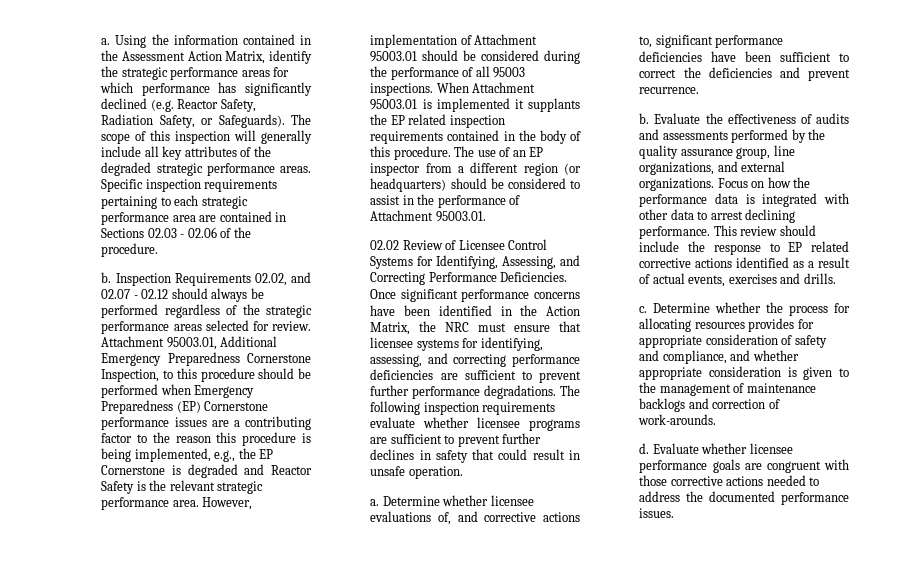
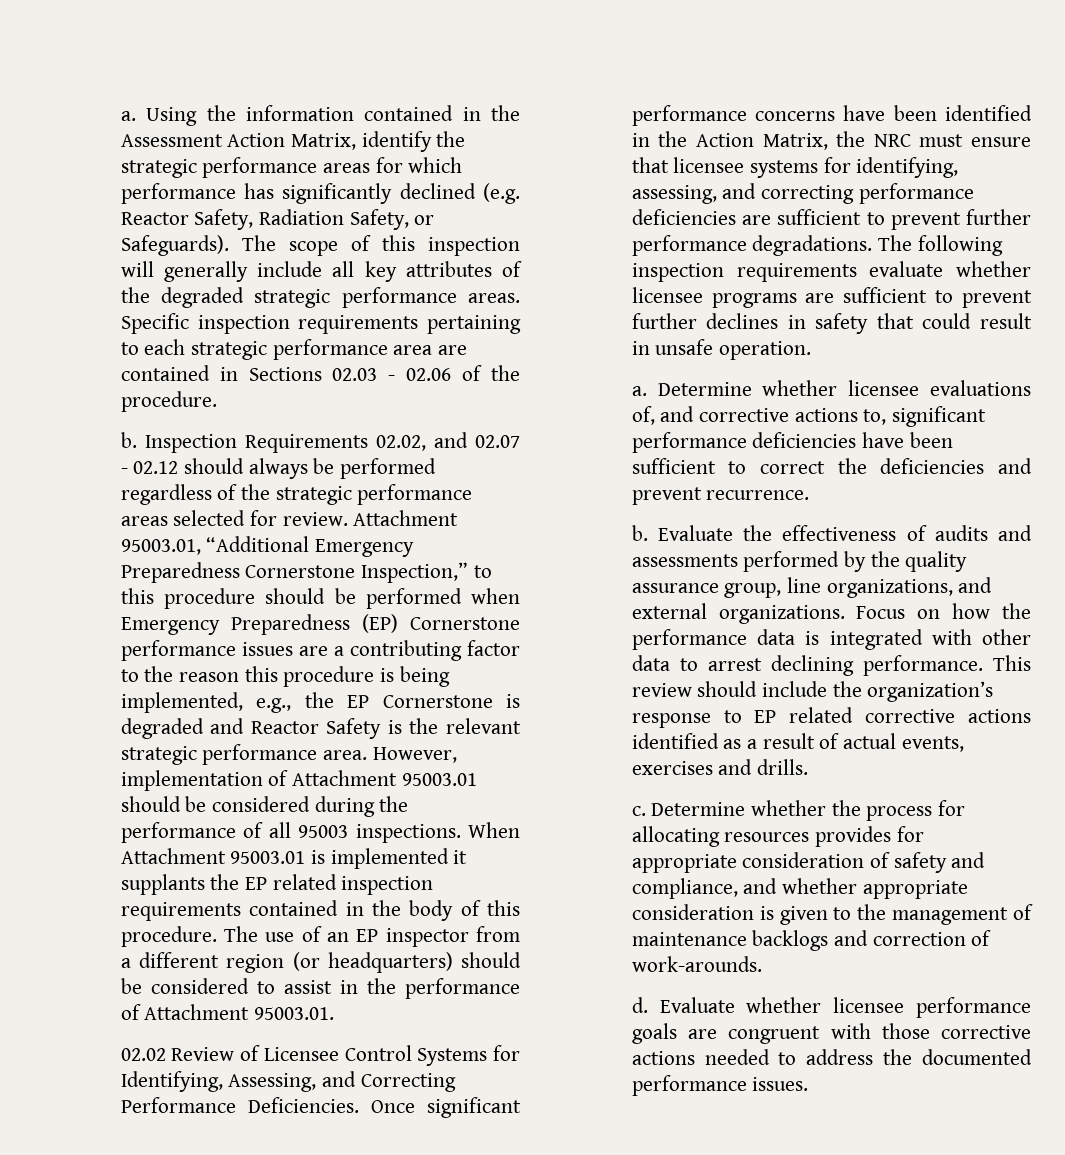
[220,336,278,347] Additional -> [206,536,310,552] “Additional
[101,369,160,382] Inspection, -> [361,562,469,583] Inspection,”
(706, 246) none -> [867,681,994,702] organization’s

